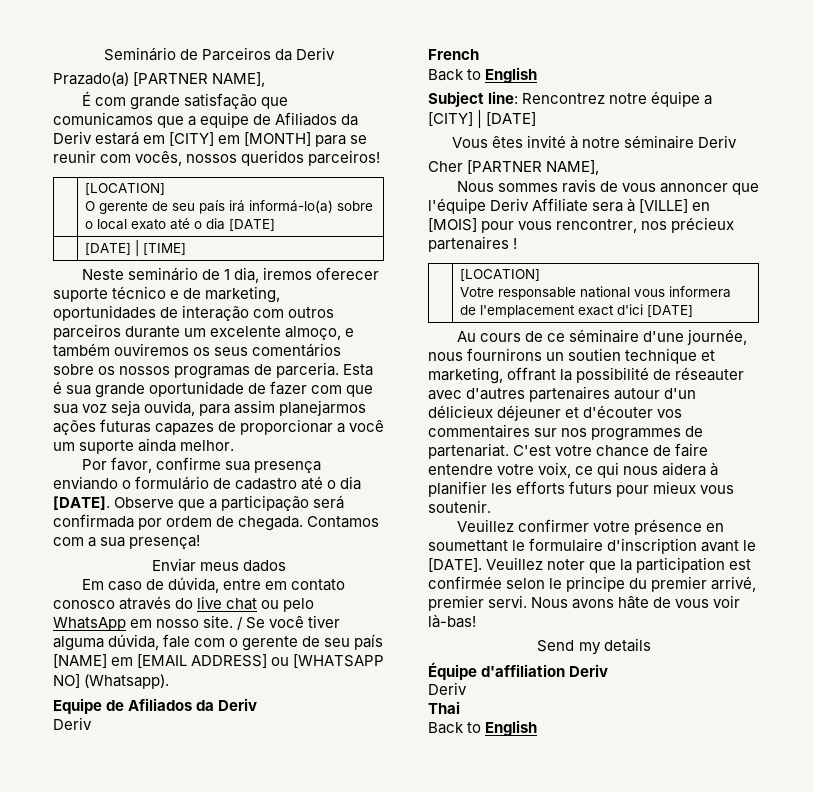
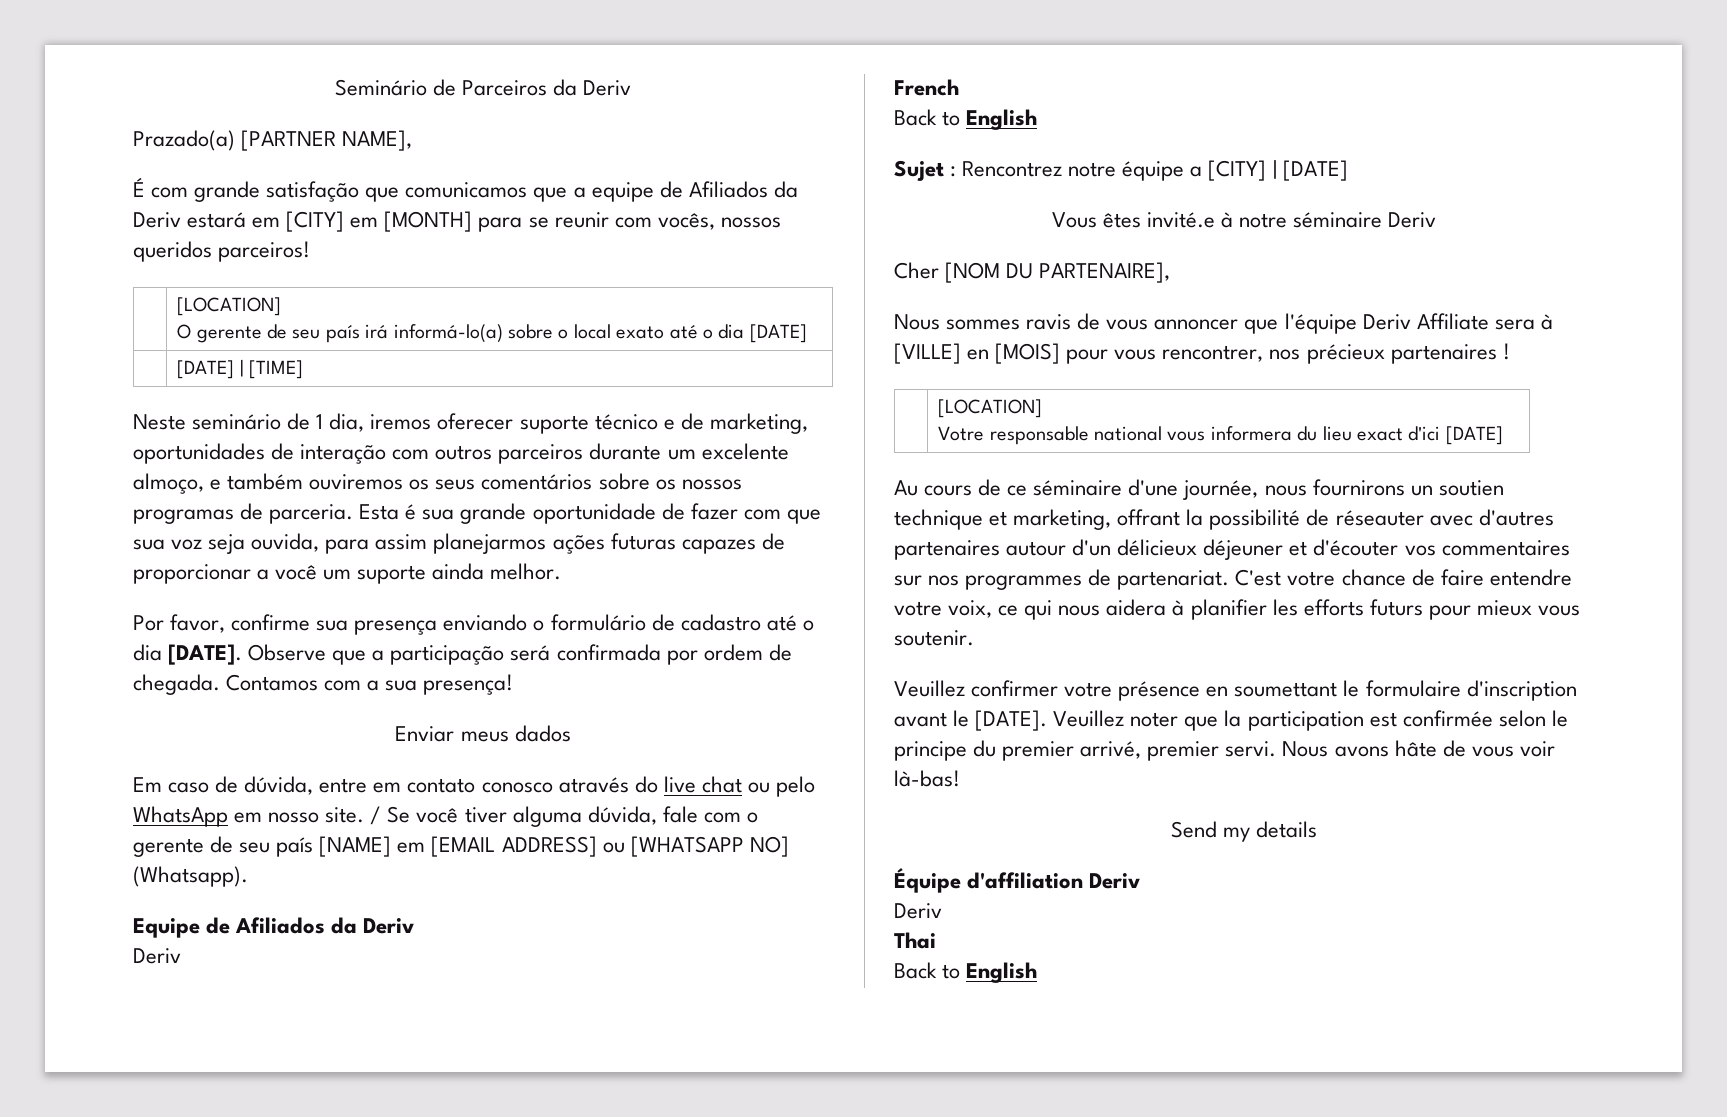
[428,91,519,107] Subject line: -> [894,160,957,181] Sujet :
[526,135,566,148] invité -> [1146,212,1215,228] invité.e
[467,160,600,175] [PARTNER NAME], -> [945,262,1171,283] [NOM DU PARTENAIRE],
[460,305,576,318] de l'emplacement -> [1297,426,1352,441] du lieu

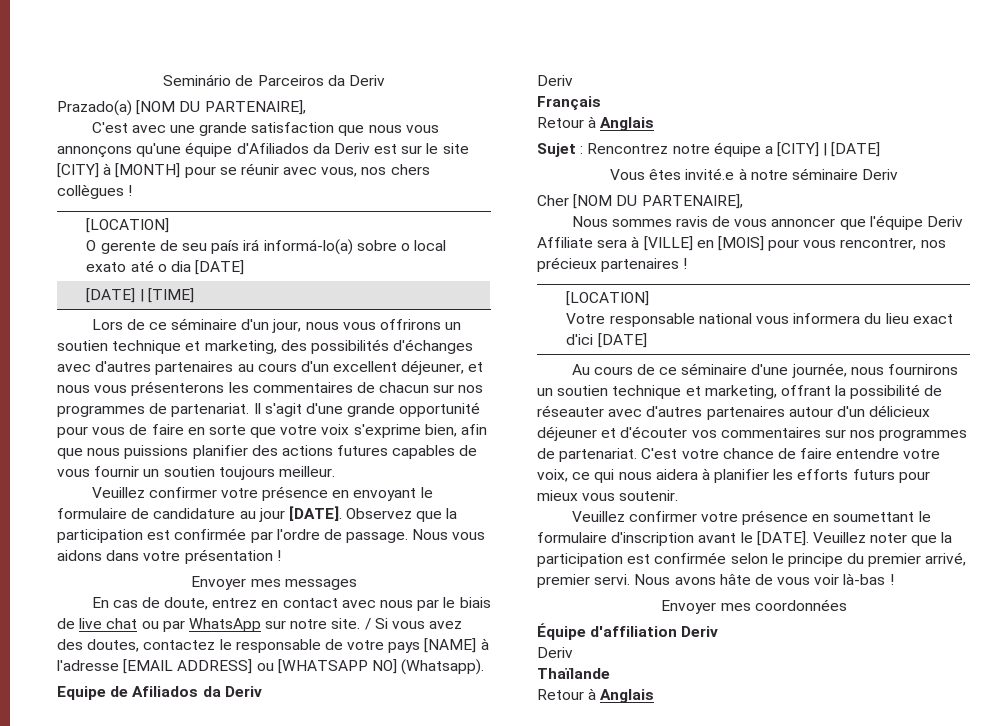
[241,130,413,151] [133,177,798,202] [133,211,781,232] [133,241,311,262] [PARTNER NAME], // É com grande satisfação que comunicamos que a equipe de Afiliados da Deriv estará em [CITY] em [MONTH] para se reunir com vocês, nossos queridos parceiros! -> [136,100,306,115] [91,122,439,136] [57,142,469,158] [57,163,430,178] [57,184,133,199] [NOM DU PARTENAIRE], // C'est avec une grande satisfaction que nous vous annonçons qu'une équipe d'Afiliados da Deriv est sur le site [CITY] à [MONTH] pour se réunir avec vous, nos chers collègues !
[133,413,808,434] [133,443,789,464] [133,473,742,494] [133,503,821,524] [133,533,785,554] [133,563,562,584] [133,614,814,635] [133,644,792,665] [133,674,514,695] [395,725,571,742] [133,776,815,797] [133,806,758,827] [133,836,426,857] Neste seminário de 1 dia, iremos oferecer suporte técnico e de marketing, oportunidades de interação com outros parceiros durante um excelente almoço, e também ouviremos os seus comentários sobre os nossos programas de parceria. Esta é sua grande oportunidade de fazer com que sua voz seja ouvida, para assim planejarmos ações futuras capazes de proporcionar a você um suporte ainda melhor. // Por favor, confirme sua presença enviando o formulário de cadastro até o dia [DATE]. Observe que a participação será confirmada por ordem de chegada. Contamos com a sua presença! // Enviar meus dados // Em caso de dúvida, entre em contato conosco através do live chat ou pelo WhatsApp em nosso site. / Se você tiver alguma dúvida, fale com o gerente de seu país [NAME] em -> [91,318,462,333] [57,339,474,354] [57,360,484,375] [57,381,484,396] [57,402,481,417] [57,424,488,438] [57,445,478,459] [57,466,335,480] [91,486,433,501] [57,506,458,522] [57,528,486,543] [57,549,281,564] [191,576,357,590] [91,597,491,611] [57,618,463,632] [57,638,489,653] [57,660,119,671] Lors de ce séminaire d'un jour, nous vous offrirons un soutien technique et marketing, des possibilités d'échanges avec d'autres partenaires au cours d'un excellent déjeuner, et nous vous présenterons les commentaires de chacun sur nos programmes de partenariat. Il s'agit d'une grande opportunité pour vous de faire en sorte que votre voix s'exprime bien, afin que nous puissions planifier des actions futures capables de vous fournir un soutien toujours meilleur. // Veuillez confirmer votre présence en envoyant le formulaire de candidature au jour [DATE]. Observez que la participation est confirmée par l'ordre de passage. Nous vous aidons dans votre présentation ! // Envoyer mes messages // En cas de doute, entrez en contact avec nous par le biais de live chat ou par WhatsApp sur notre site. / Si vous avez des doutes, contactez le responsable de votre pays [NAME] à l'adresse
[894,79,959,96] [894,109,1038,130] French // Back to English -> [537,96,601,110] [537,116,655,131] Français // Retour à Anglais
[894,770,960,787] [1170,821,1318,842] là-bas! // Send my details -> [843,573,894,585] [661,599,847,614] là-bas ! // Envoyer mes coordonnées
[894,932,936,949] [894,962,1038,983] Thai // Back to English -> [537,668,610,679] [537,688,655,703] Thaïlande // Retour à Anglais

